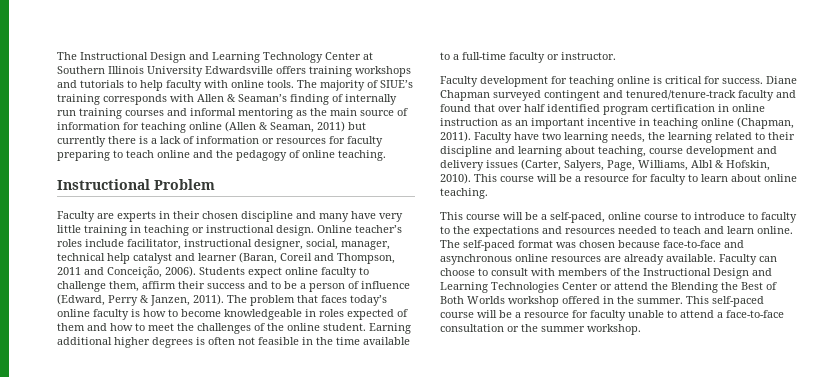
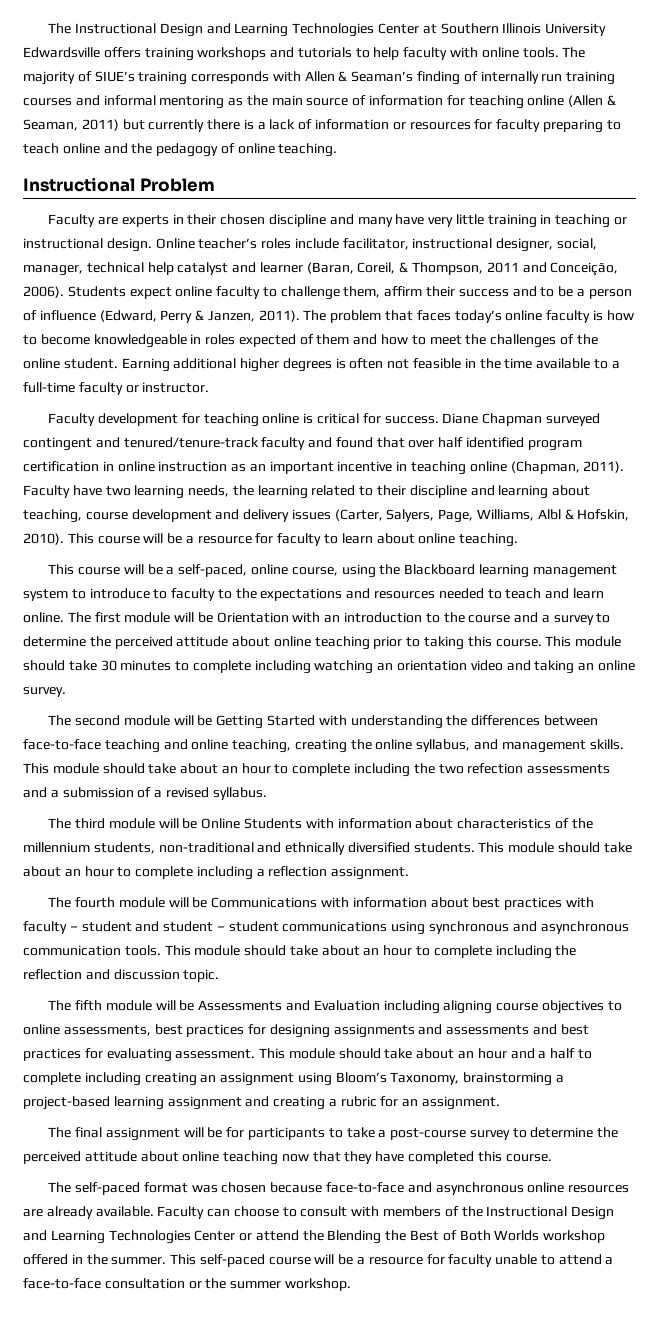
[263,52,323,63] Technology -> [292,23,375,37] Technologies
[280,253,334,261] Coreil and -> [357,262,409,274] Coreil, &
[644,214,678,220] course -> [291,564,617,578] [23,589,68,601] course, using the Blackboard learning management system
(460, 244) none -> [94,612,611,625] [23,636,622,650] [23,660,635,674] [23,687,66,697] [48,715,598,729] [23,739,624,753] [23,763,611,777] [23,787,267,800] [48,818,593,829] [23,842,632,855] [23,866,410,880] [48,897,594,910] [23,921,629,935] [23,945,577,959] [23,969,220,982] [48,1000,622,1014] [23,1024,589,1038] [23,1048,592,1062] [23,1072,565,1086] [23,1096,501,1110] [48,1127,619,1141] [23,1151,552,1165] [48,1182,72,1193] first module will be Orientation with an introduction to the course and a survey to determine the perceived attitude about online teaching prior to taking this course. This module should take 30 minutes to complete including watching an orientation video and taking an online survey. // The second module will be Getting Started with understanding the differences between face-to-face teaching and online teaching, creating the online syllabus, and management skills. This module should take about an hour to complete including the two refection assessments and a submission of a revised syllabus. // The third module will be Online Students with information about characteristics of the millennium students, non-traditional and ethnically diversified students. This module should take about an hour to complete including a reflection assignment. // The fourth module will be Communications with information about best practices with faculty – student and student – student communications using synchronous and asynchronous communication tools. This module should take about an hour to complete including the reflection and discussion topic. // The fifth module will be Assessments and Evaluation including aligning course objectives to online assessments, best practices for designing assignments and assessments and best practices for evaluating assessment. This module should take about an hour and a half to complete including creating an assignment using Bloom’s Taxonomy, brainstorming a project-based learning assignment and creating a rubric for an assignment. // The final assignment will be for participants to take a post-course survey to determine the perceived attitude about online teaching now that they have completed this course. // The

